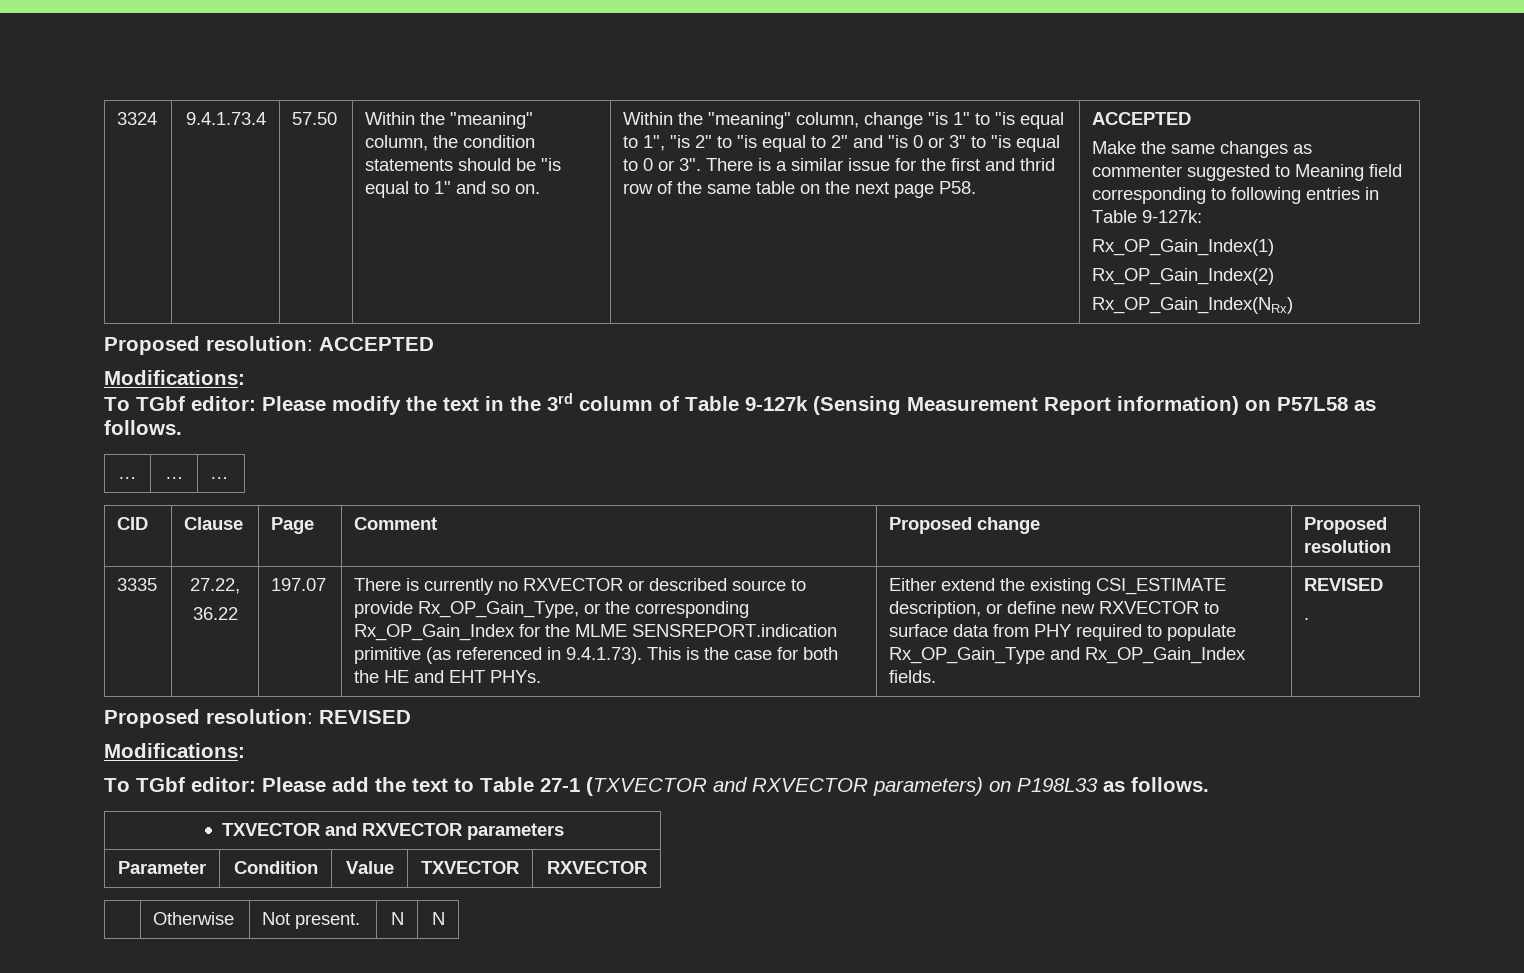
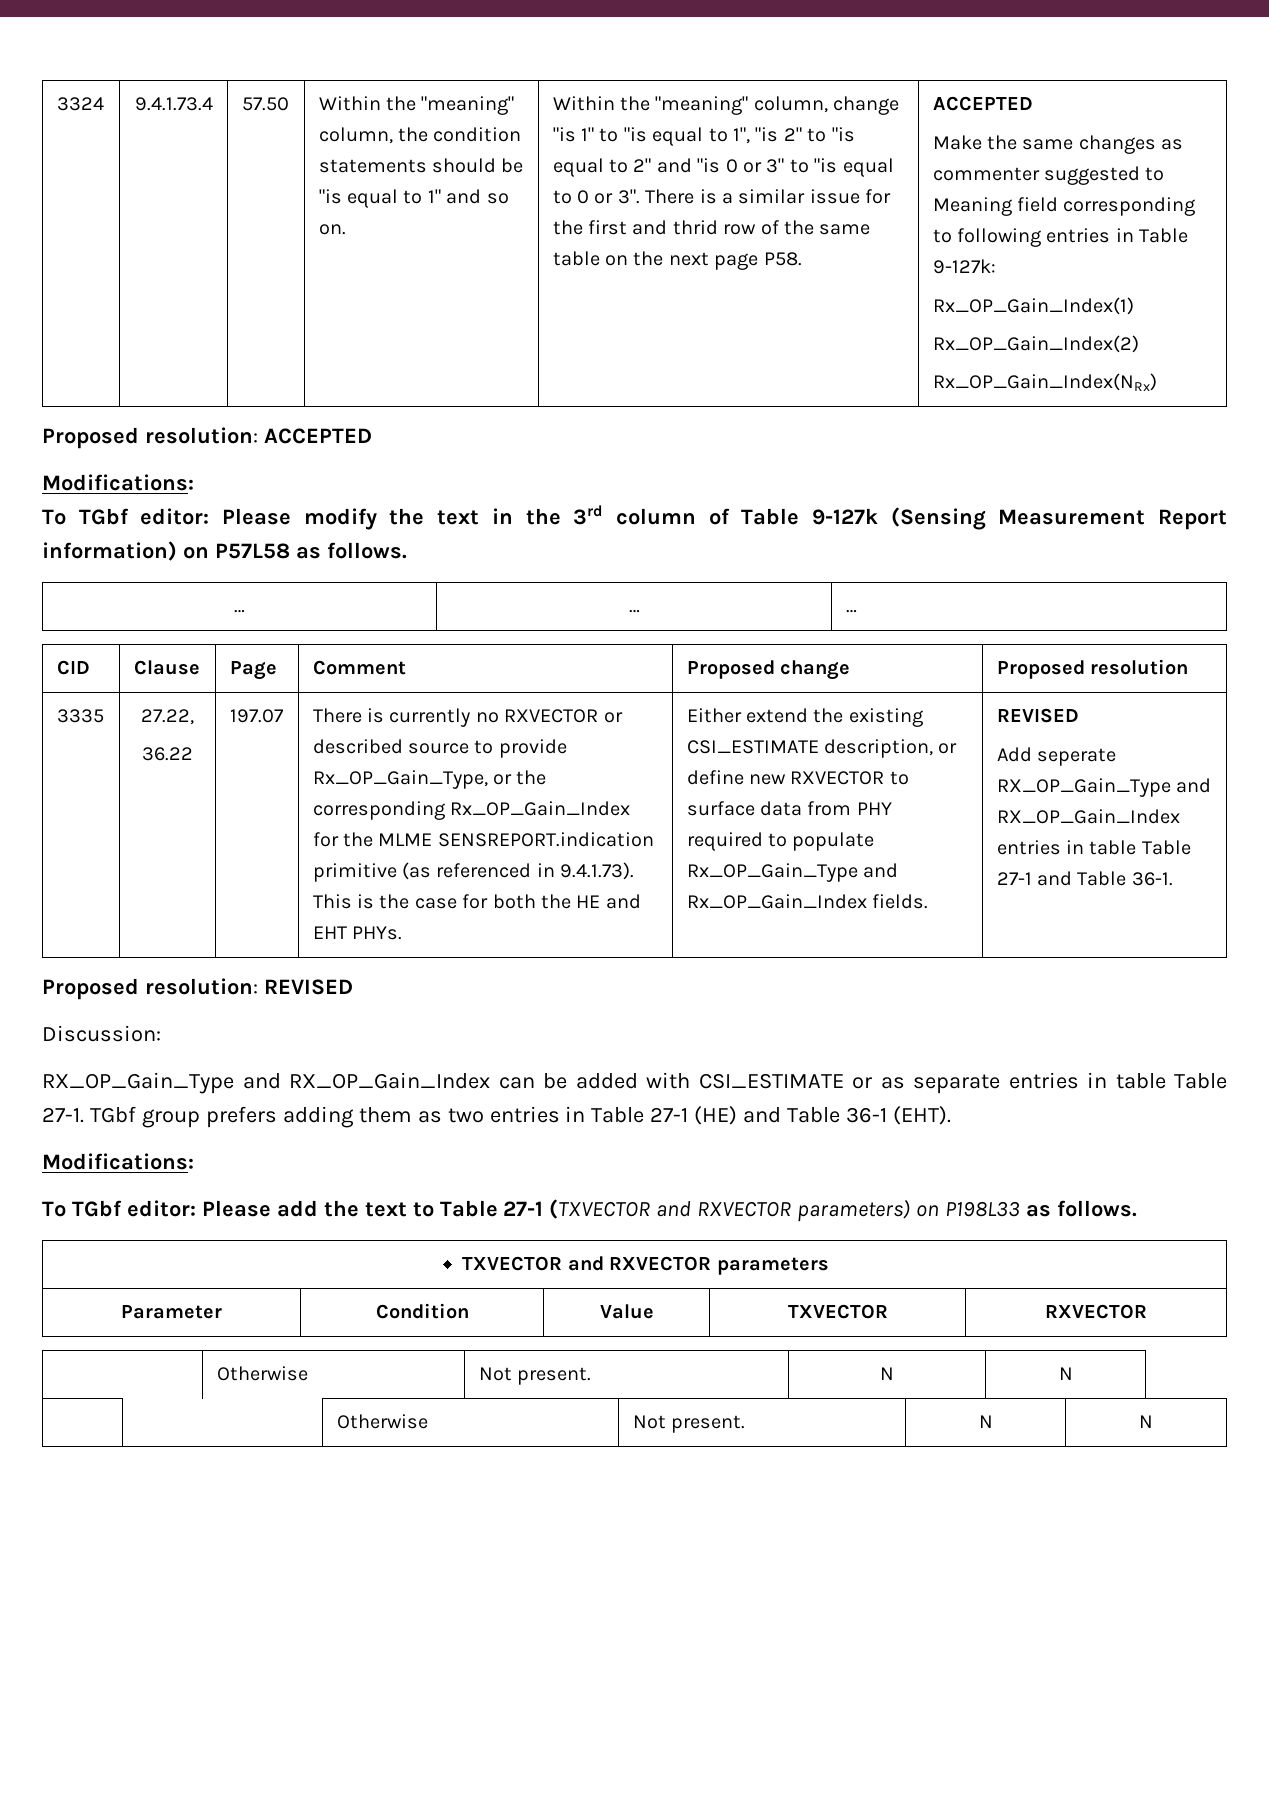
[1304,618,1310,620] [104,709,411,728] . // Proposed resolution: REVISED -> [996,747,1116,766] [996,778,1211,797] [996,809,1180,824] [996,840,1191,855] [996,871,1173,886] [42,978,353,1000] [42,1025,161,1042] [42,1072,1227,1094] [42,1106,952,1128] Add seperate RX_OP_Gain_Type and RX_OP_Gain_Index entries in table Table 27-1 and Table 36-1. // Proposed resolution: REVISED // Discussion: // RX_OP_Gain_Type and RX_OP_Gain_Index can be added with CSI_ESTIMATE or as separate entries in table Table 27-1. TGbf group prefers adding them as two entries in Table 27-1 (HE) and Table 36-1 (EHT).
(445, 918) none -> [336,1414,428,1429] [632,1415,745,1433] [978,1415,993,1428] [1139,1415,1153,1428] // | | Otherwise | Not present. | N | N

